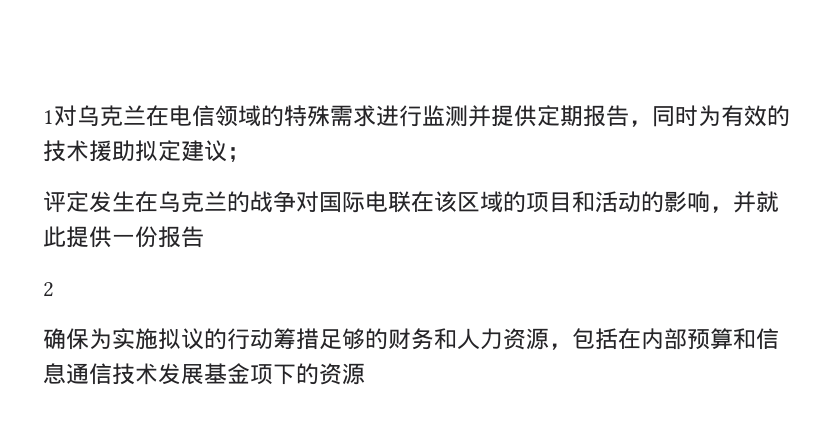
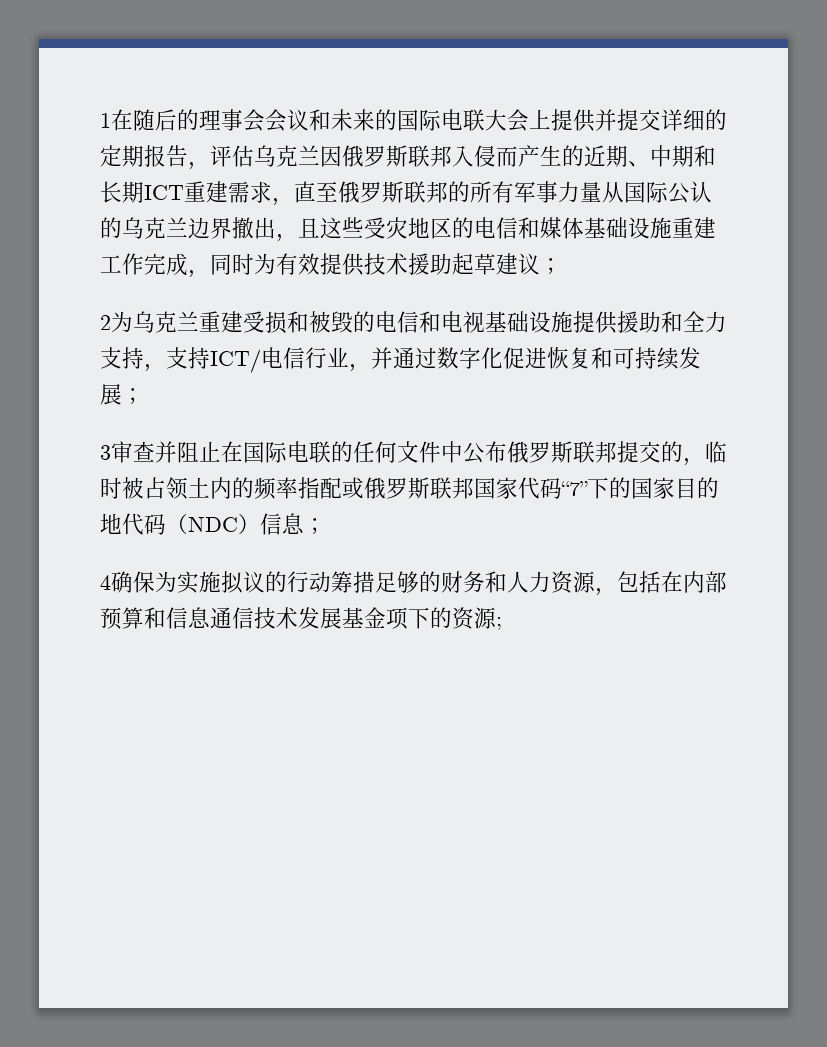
[54,105,629,127] 对乌克兰在电信领域的特殊需求进行监测并提供定期报告 -> [111,109,727,132] [100,145,716,170] [100,181,712,206] [100,217,716,242] [100,253,188,276] 在随后的理事会会议和未来的国际电联大会上提供并提交详细的定期报告，评估乌克兰因俄罗斯联邦入侵而产生的近期、中期和长期ICT重建需求，直至俄罗斯联邦的所有军事力量从国际公认的乌克兰边界撤出，且这些受灾地区的电信和媒体基础设施重建工作完成
[767,105,790,127] 的 -> [320,253,364,276] 提供
[135,140,181,162] 拟定 -> [452,253,496,275] 起草
[43,191,779,213] [43,226,204,248] [43,282,54,297] 评定发生在乌克兰的战争对国际电联在该区域的项目和活动的影响，并就此提供一份报告 // 2 // -> [100,311,727,334] [100,347,701,373] [100,384,144,405] [100,441,727,466] [100,477,719,500] [100,513,326,535] [100,575,111,590] 2为乌克兰重建受损和被毁的电信和电视基础设施提供援助和全力支持，支持ICT/电信行业，并通过数字化促进恢复和可持续发展； // 3审查并阻止在国际电联的任何文件中公布俄罗斯联邦提交的，临时被占领土内的频率指配或俄罗斯联邦国家代码“7”下的国家目的地代码（NDC）信息； // 4
(365, 374) none -> [496,617,502,630] ;

